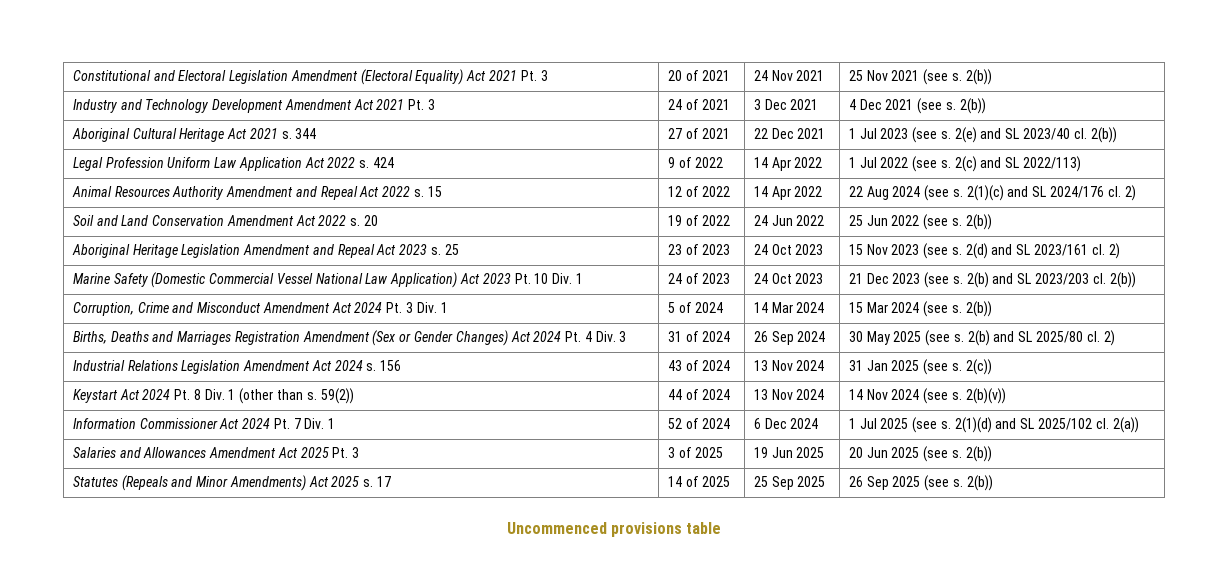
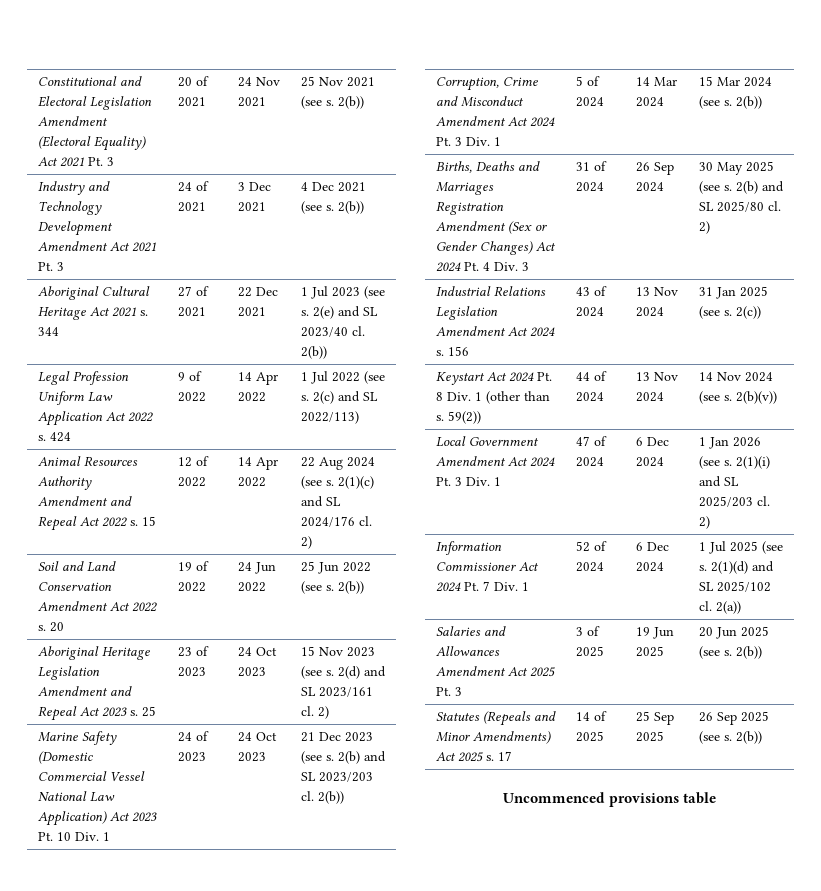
(1006, 396) none -> [435,436,539,447] [435,456,555,467] [435,477,501,486] [575,436,607,446] [575,457,604,467] [635,437,669,446] [635,457,664,467] [698,437,761,449] [698,456,770,469] [698,476,739,487] [698,496,770,507] [698,516,710,529] // Local Government Amendment Act 2024 Pt. 3 Div. 1 | 47 of 2024 | 6 Dec 2024 | 1 Jan 2026 (see s. 2(1)(i) and SL 2025/203 cl. 2)

